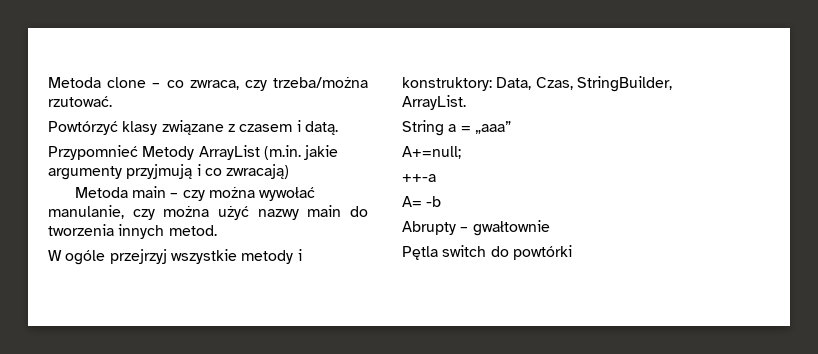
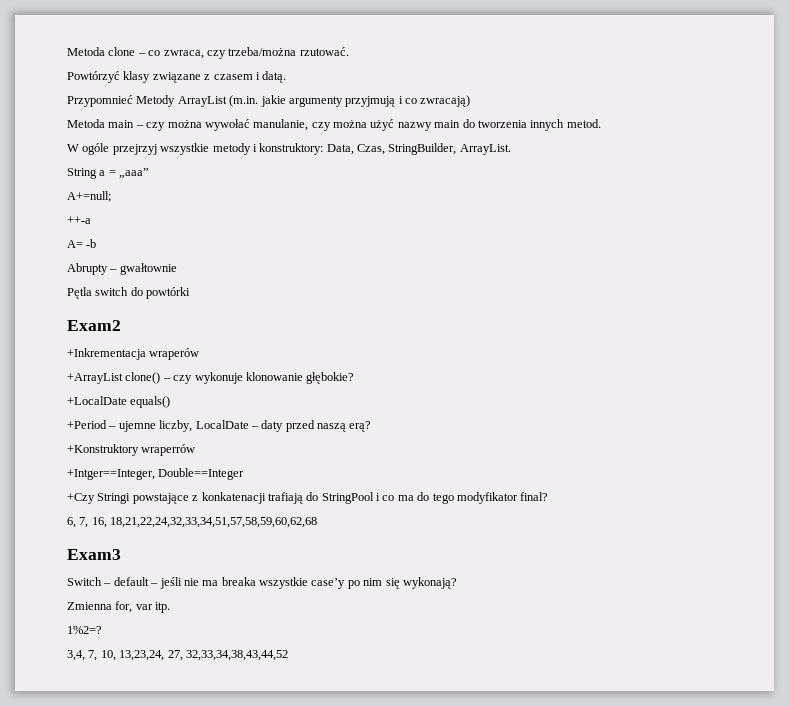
(572, 252) none -> [67,320,121,331] [67,348,200,360] [67,372,355,384] [67,396,171,408] [67,420,372,432] [67,444,196,456] [67,468,245,480] [67,492,549,504] [67,517,318,528] [67,549,121,560] [67,577,457,589] [67,601,171,613] [67,626,102,634] [67,650,288,661] // Exam2 // +Inkrementacja wraperów // +ArrayList clone() – czy wykonuje klonowanie głębokie? // +LocalDate equals() // +Period – ujemne liczby, LocalDate – daty przed naszą erą? // +Konstruktory wraperrów // +Intger==Integer, Double==Integer // +Czy Stringi powstające z konkatenacji trafiają do StringPool i co ma do tego modyfikator final? // 6, 7, 16, 18,21,22,24,32,33,34,51,57,58,59,60,62,68 // Exam3 // Switch – default – jeśli nie ma breaka wszystkie case’y po nim się wykonają? // Zmienna for, var itp. // 1%2=? // 3,4, 7, 10, 13,23,24, 27, 32,33,34,38,43,44,52

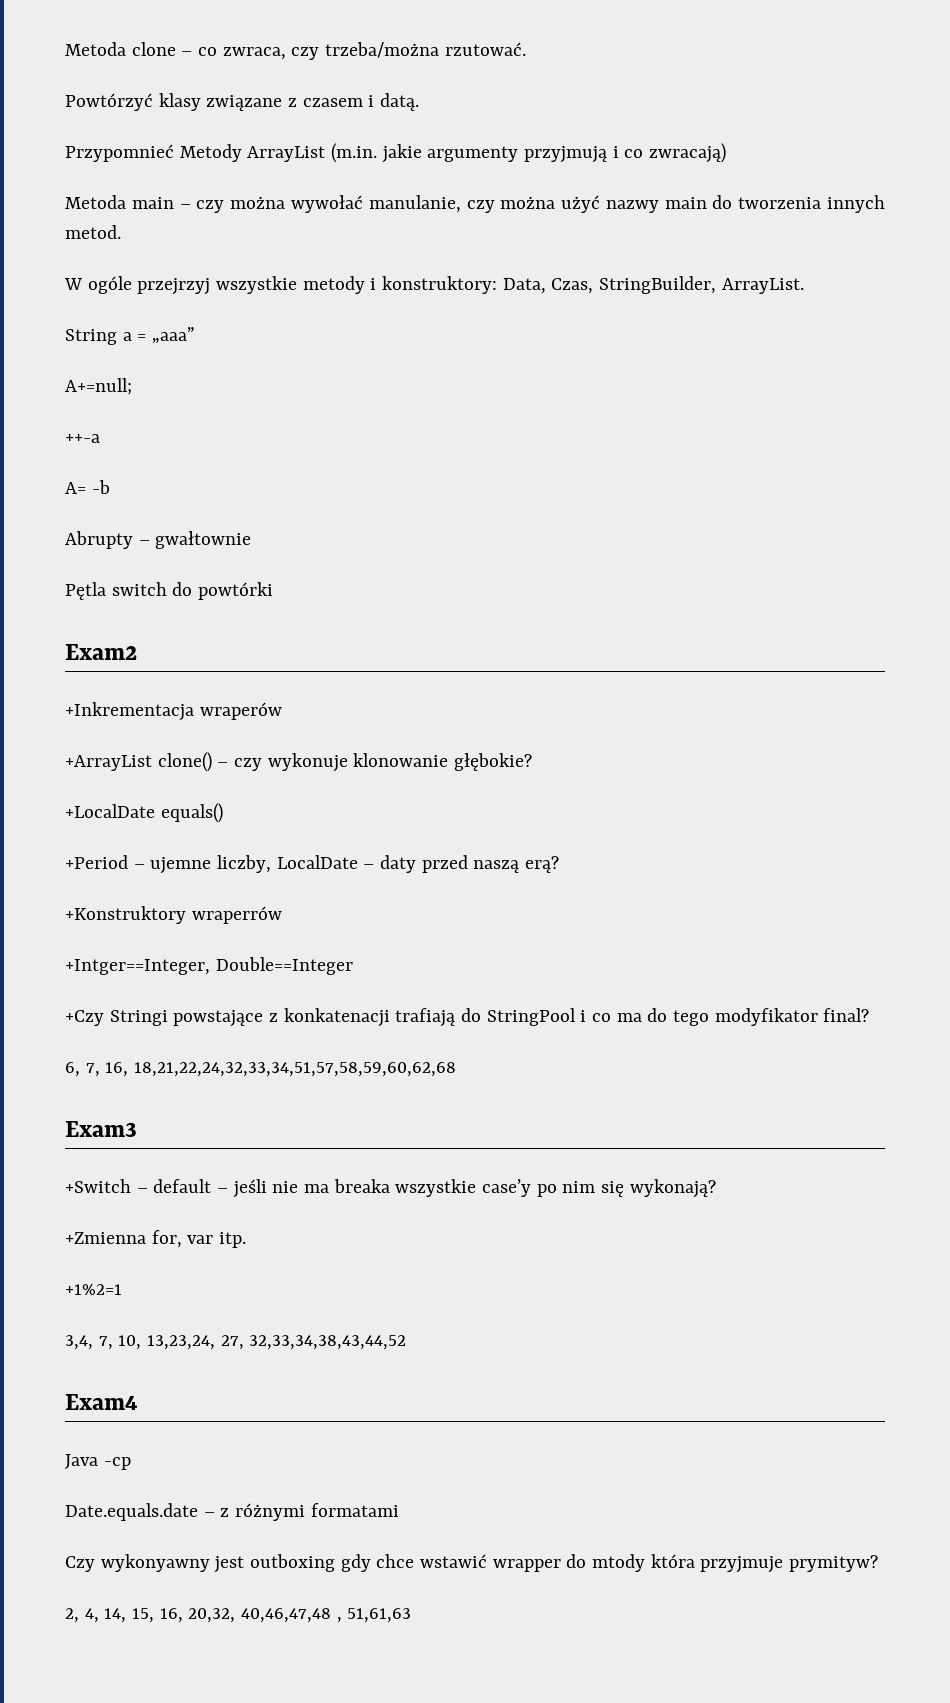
[67,577,102,586] Switch -> [65,1179,131,1193] +Switch
[67,602,112,610] Zmienna -> [65,1232,146,1244] +Zmienna
[67,626,102,634] 1%2=? -> [65,1284,122,1295] +1%2=1
(288, 655) none -> [65,1394,138,1410] [65,1454,131,1470] [65,1503,399,1521] [65,1554,879,1573] [65,1608,412,1623] // Exam4 // Java -cp // Date.equals.date – z różnymi formatami // Czy wykonyawny jest outboxing gdy chce wstawić wrapper do mtody która przyjmuje prymityw? // 2, 4, 14, 15, 16, 20,32, 40,46,47,48 , 51,61,63

